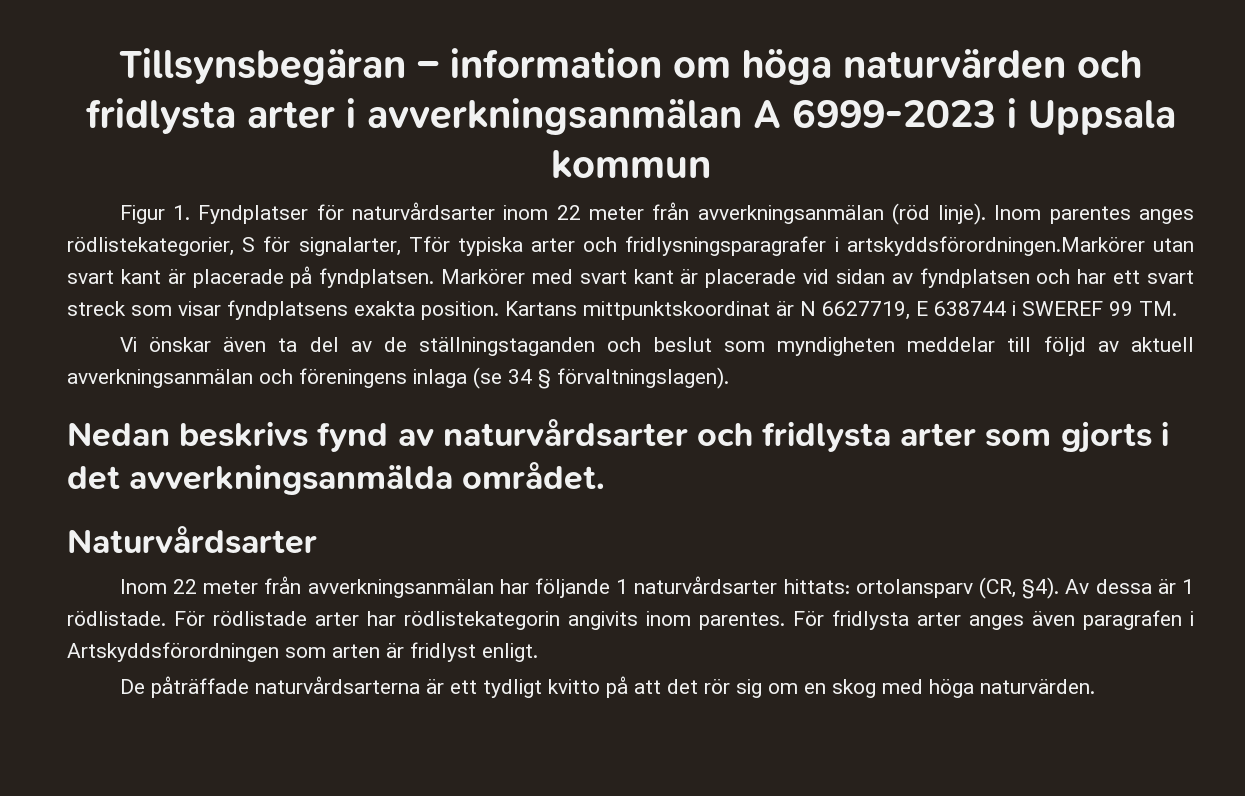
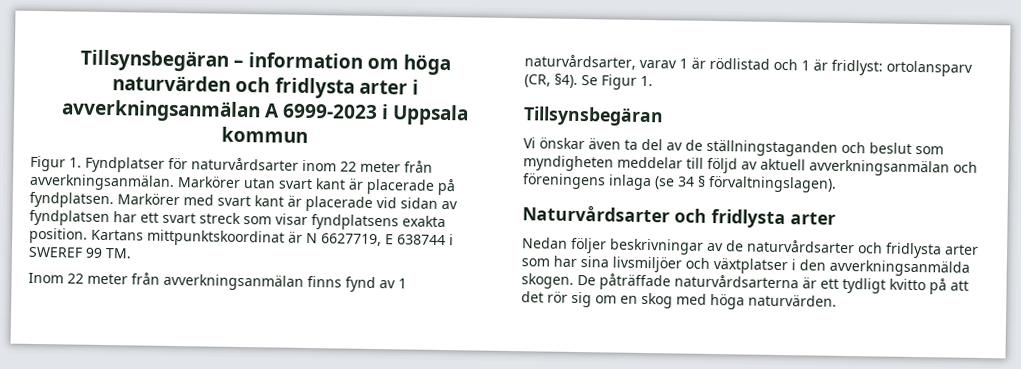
[697,203,1195,225] [67,236,1145,256] avverkningsanmälan (röd linje). Inom parentes anges rödlistekategorier, S för signalarter, Tför typiska arter och fridlysningsparagrafer i artskyddsförordningen.Markörer -> [29,173,241,192] avverkningsanmälan. Markörer
[1036,269,1071,284] och -> (110, 218) none
(1177, 308) none -> [28,272,407,293] [524,54,973,77] [524,73,653,90] [523,106,664,127] // Inom 22 meter från avverkningsanmälan finns fynd av 1 naturvårdsarter, varav 1 är rödlistad och 1 är fridlyst: ortolansparv (CR, §4). Se Figur 1. // Tillsynsbegäran
[67,421,434,452] Nedan beskrivs fynd av -> [522,205,836,229] [522,237,744,255] Naturvårdsarter och fridlysta arter // Nedan följer beskrivningar av de
[1060,421,1169,453] [67,462,606,495] [67,526,317,554] [119,576,1194,599] [67,610,1194,630] [67,642,538,662] gjorts i det avverkningsanmälda området. // Naturvårdsarter // Inom 22 meter från avverkningsanmälan har följande 1 naturvårdsarter hittats: ortolansparv (CR, §4). Av dessa är 1 rödlistade. För rödlistade arter har rödlistekategorin angivits inom parentes. För fridlysta arter anges även paragrafen i Artskyddsförordningen som arten är fridlyst enligt. // -> [553,255,970,277] [521,273,574,289] har sina livsmiljöer och växtplatser i den avverkningsanmälda skogen.

